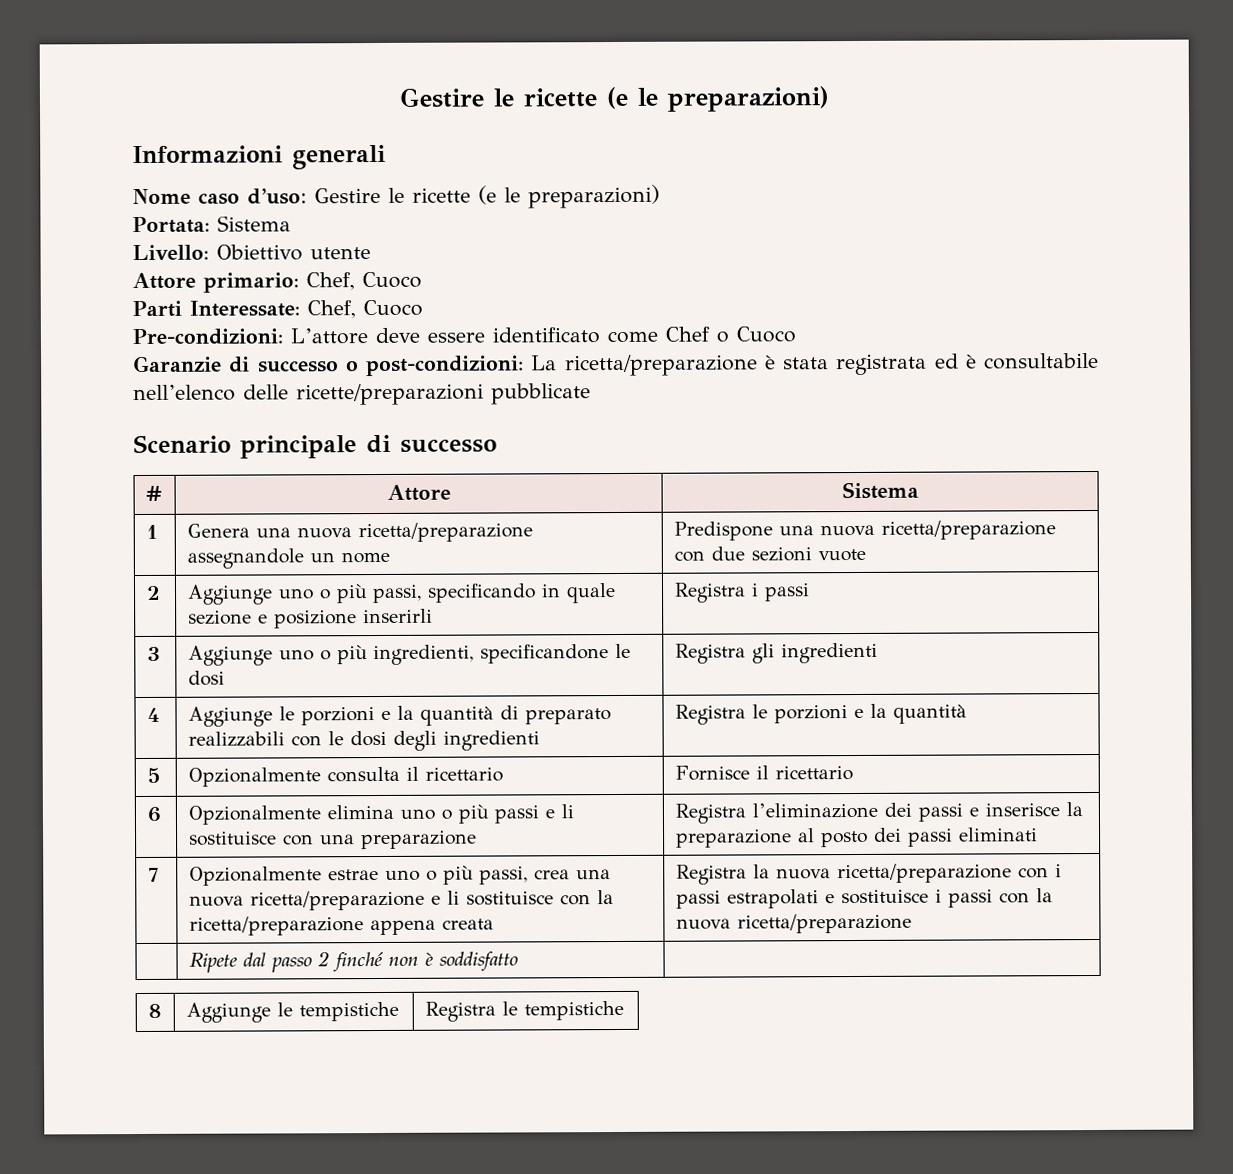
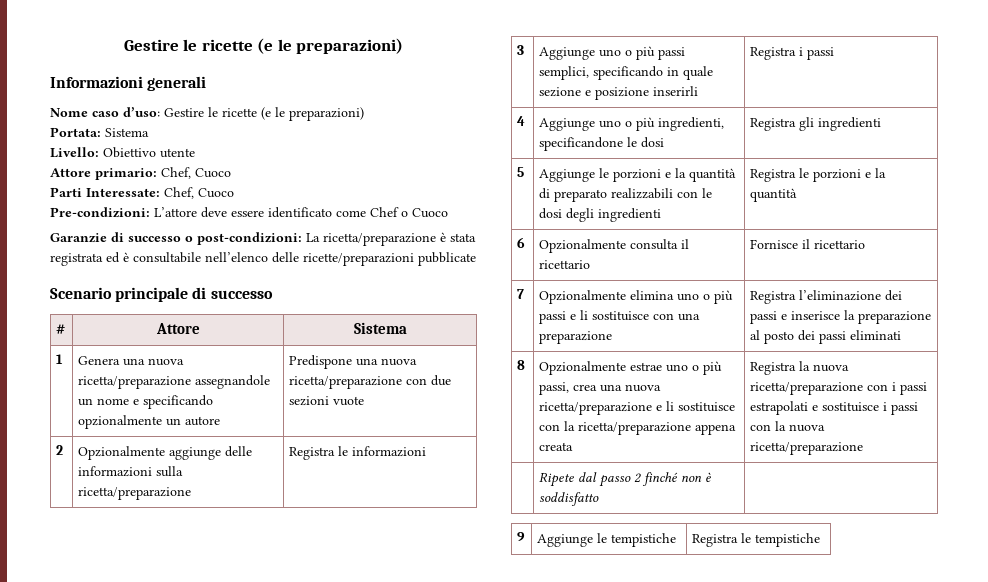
(390, 557) none -> [133,395,214,409] [78,415,221,429] e specificando opzionalmente un autore
[186,584,422,605] | Aggiunge uno o più passi, -> [78,446,253,460] [78,466,184,477] [78,487,192,500] [289,446,427,460] [517,45,525,55] [539,46,686,60] [539,66,590,80] | Opzionalmente aggiunge delle informazioni sulla ricetta/preparazione | Registra le informazioni // 3 | Aggiunge uno o più passi semplici,
[146,646,161,661] 3 -> [517,116,526,126] 4
[146,707,160,722] 4 -> [517,167,525,177] 5
[146,767,160,783] 5 -> [517,237,526,248] 6
[146,806,161,822] 6 -> [517,289,525,299] 7
[147,867,159,882] 7 -> [517,360,526,370] 8
[147,1003,161,1018] 8 -> [517,532,526,542] 9

